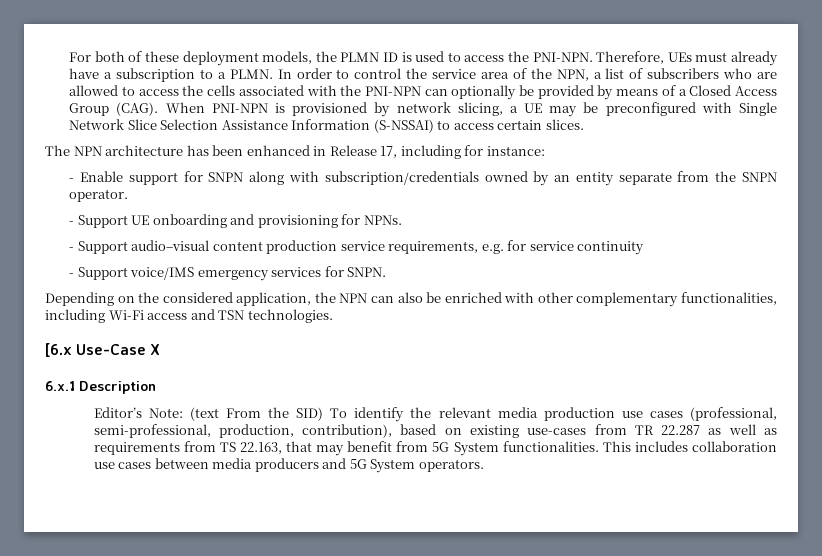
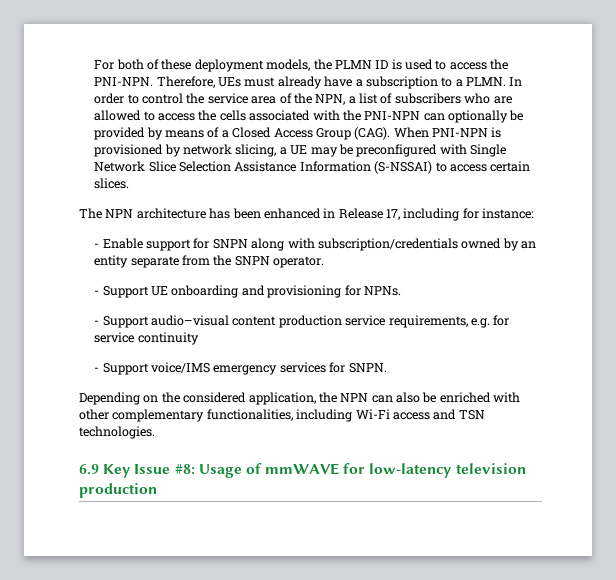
[45,343,161,357] [45,381,156,394] [93,407,777,422] [93,424,777,438] [93,441,777,456] [93,458,484,473] [6.x Use-Case X // 6.x.1 Description // Editor’s Note: (text From the SID) To identify the relevant media production use cases (professional, semi-professional, production, contribution), based on existing use-cases from TR 22.287 as well as requirements from TS 22.163, that may benefit from 5G System functionalities. This includes collaboration use cases between media producers and 5G System operators. -> [79,463,526,478] [79,483,157,498] 6.9 Key Issue #8: Usage of mmWAVE for low-latency television production

